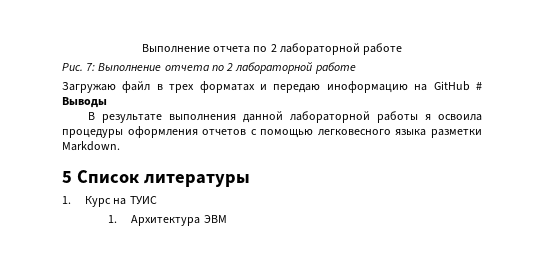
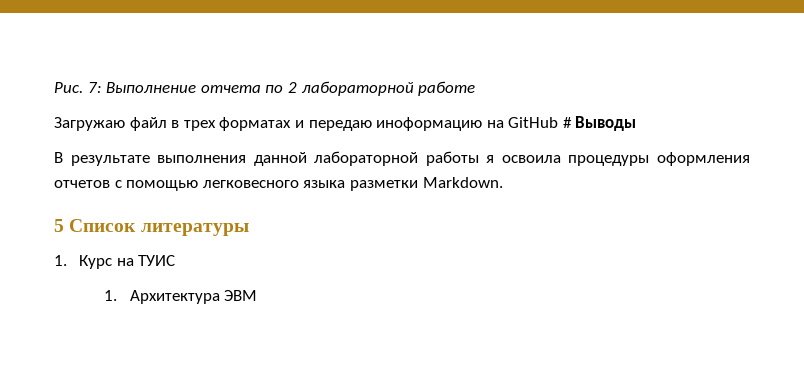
[141,43,403,55] Выполнение отчета по 2 лабораторной работе // -> (54, 87) none

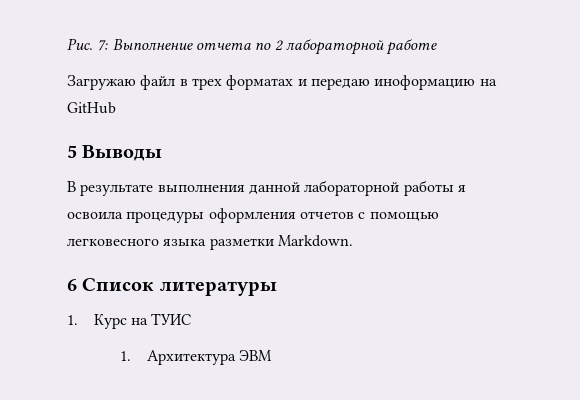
[562,117,572,128] # -> [67,145,77,158] // 5
[54,219,64,232] 5 -> [67,279,77,291] 6

